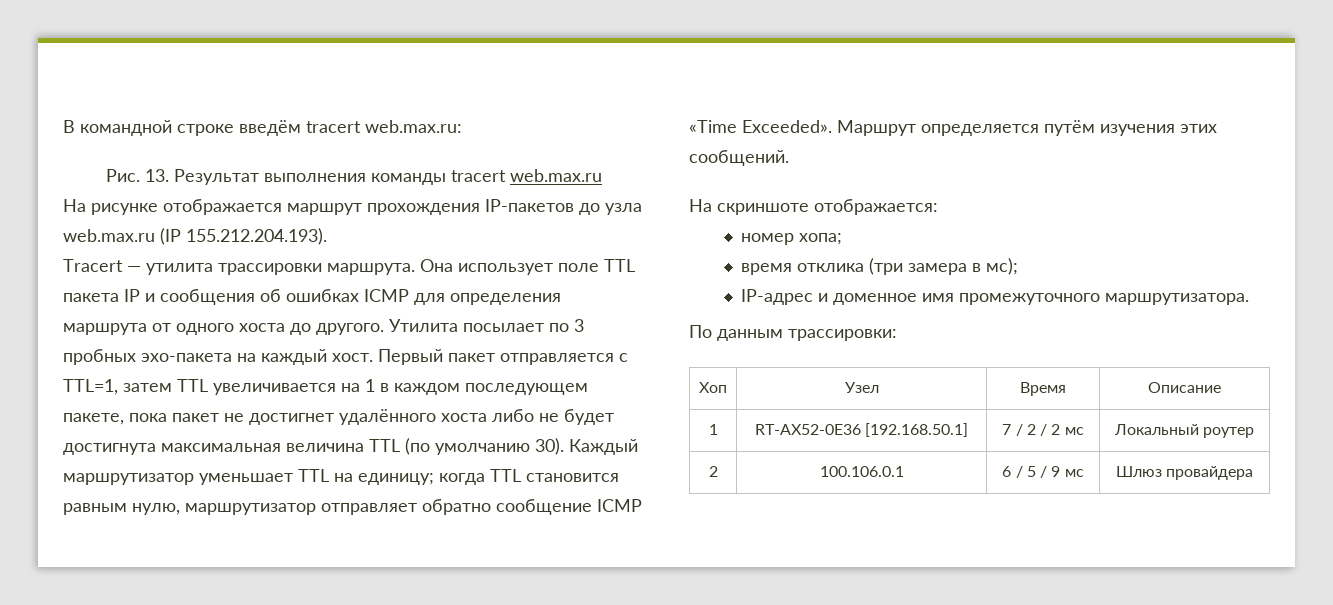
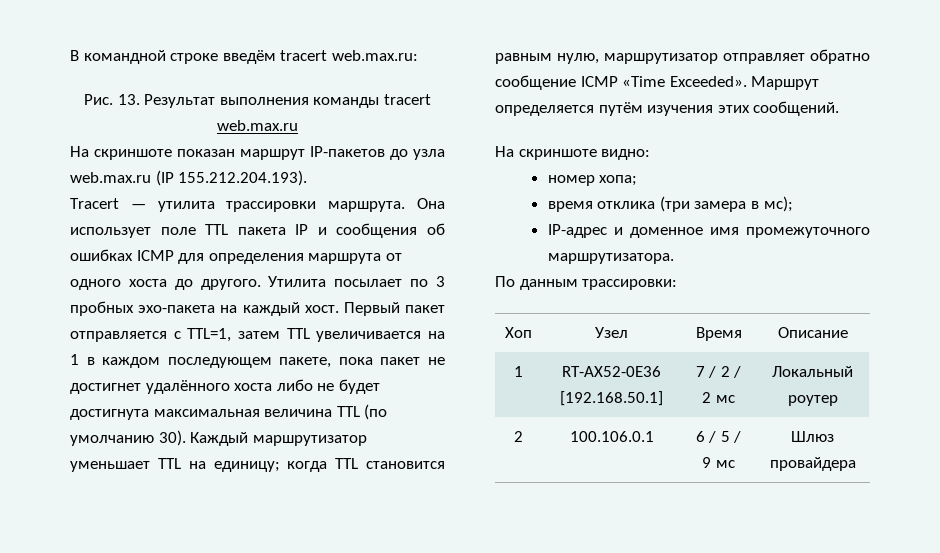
[91,199,480,215] рисунке отображается маршрут прохождения -> [94,149,305,160] скриншоте показан маршрут
[814,199,938,215] отображается: -> [601,149,651,160] видно:

